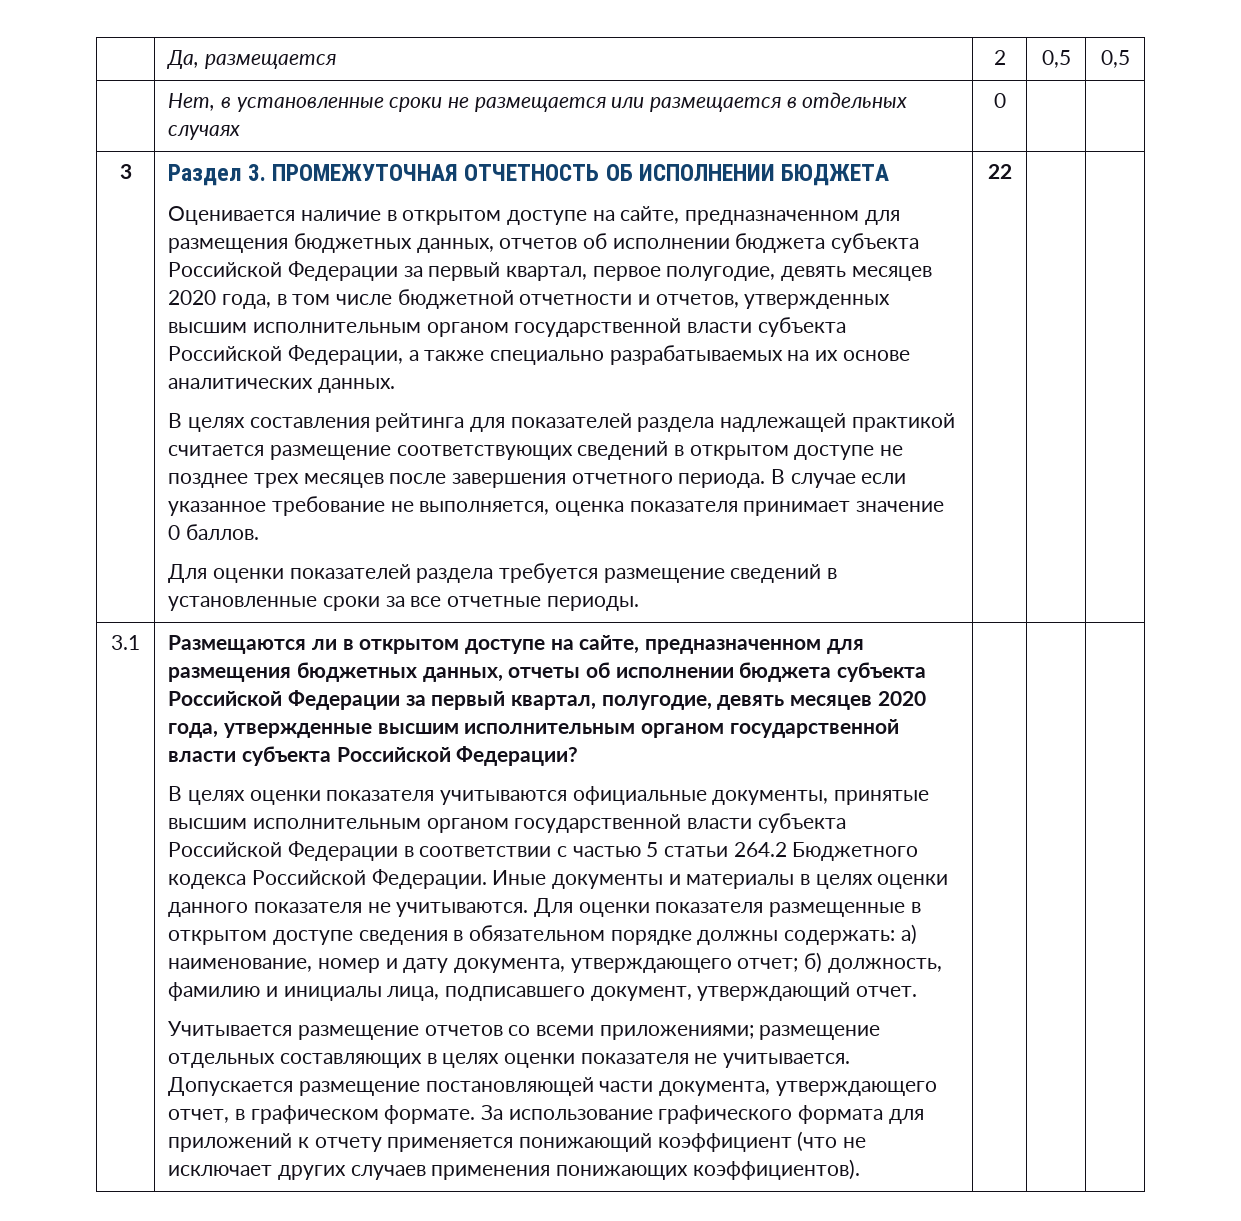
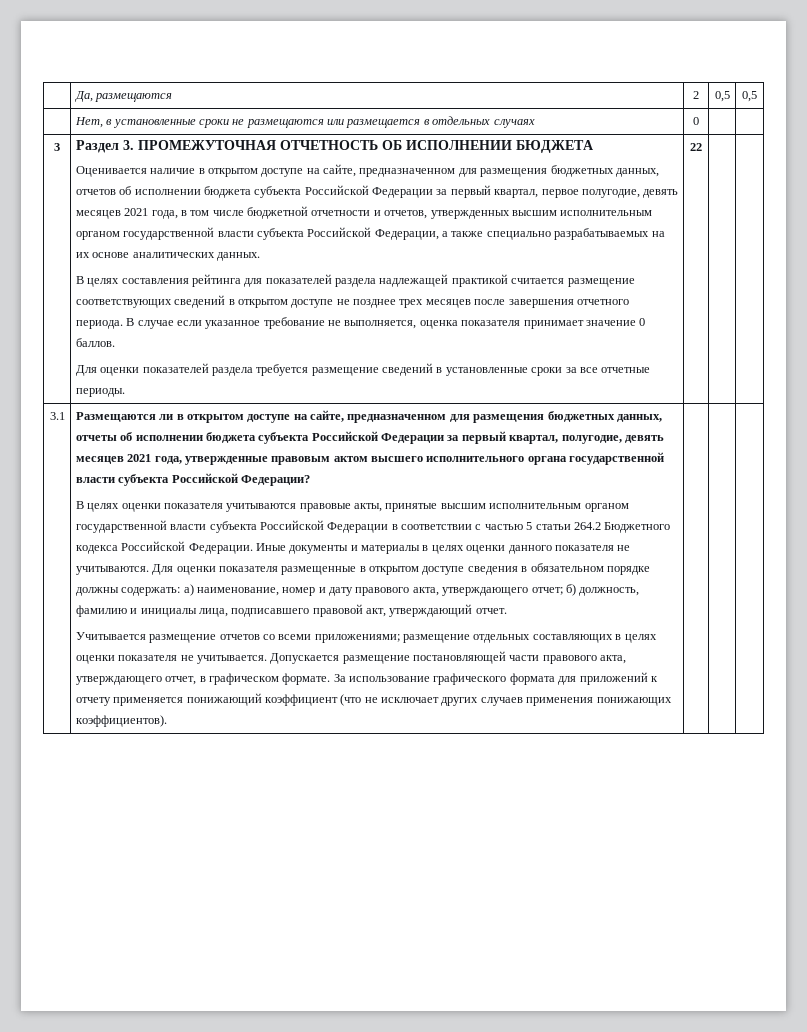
[205,54,337,69] размещается -> [95,93,173,102] размещаются
[474,97,606,112] размещается -> [246,119,324,128] размещаются
[168,290,217,305] 2020 -> [124,208,149,216] 2021
[877,691,926,706] 2020 -> [127,454,152,462] 2021
[377,723,725,738] высшим исполнительным органом -> [271,456,567,465] правовым актом высшего исполнительного органа
[572,786,829,805] официальные документы, -> [299,503,382,512] правовые акты,
[454,958,566,973] документа, -> [355,587,439,596] правового акта,
[590,986,692,1001] документ, -> [312,604,386,617] правовой акт,
[659,1081,771,1096] документа, -> [542,655,627,664] правового акта,

